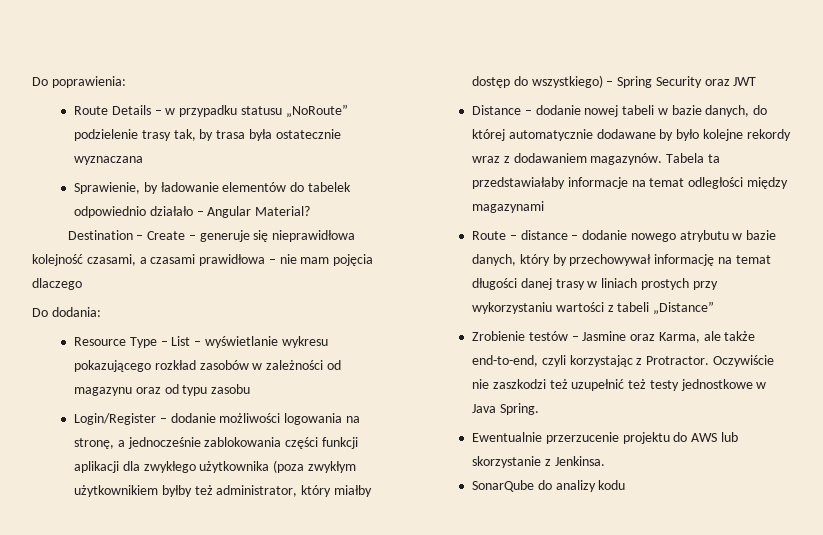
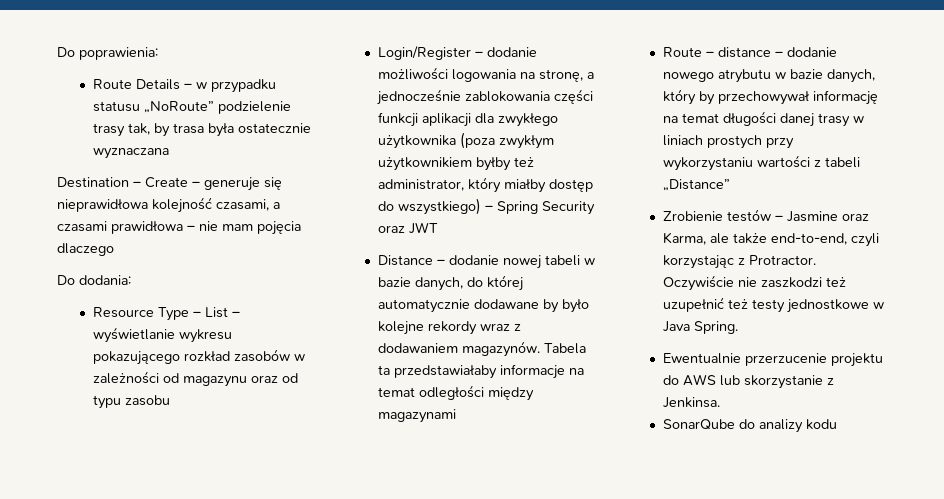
[74,182,351,194] [74,206,311,218] // Sprawienie, by ładowanie elementów do tabelek odpowiednio działało – Angular Material? -> (170, 153) none

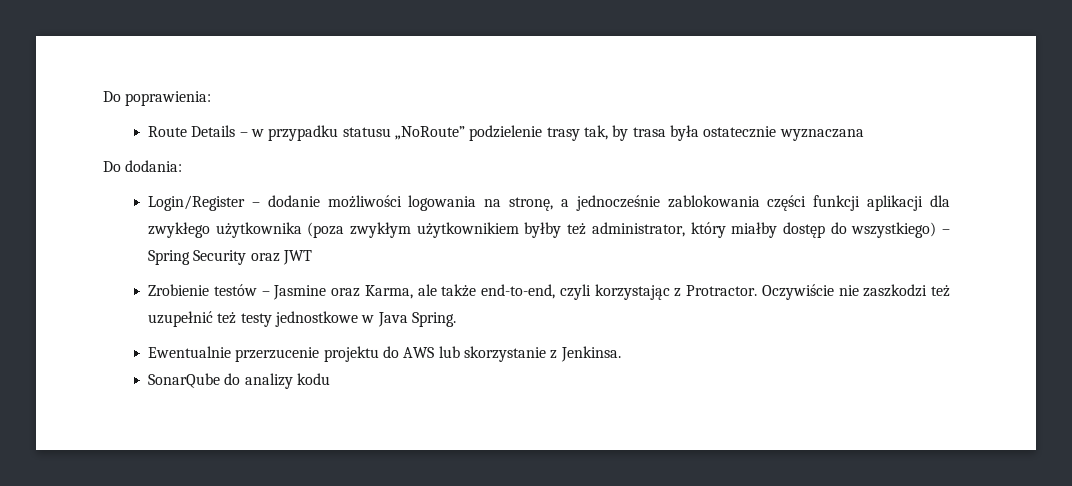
[57,177,282,191] [57,197,280,213] [57,221,301,235] [57,243,114,256] [57,275,131,285] [93,307,241,321] [93,327,233,343] [93,349,306,365] [93,371,299,387] [93,395,171,409] Destination – Create – generuje się nieprawidłowa kolejność czasami, a czasami prawidłowa – nie mam pojęcia dlaczego // Do dodania: // Resource Type – List – wyświetlanie wykresu pokazującego rozkład zasobów w zależności od magazynu oraz od typu zasobu -> [103,160,183,172] Do dodania:
[378,255,596,269] [378,275,524,291] [378,299,590,313] [378,321,522,335] [378,341,587,357] [378,364,585,379] [378,385,535,401] [378,409,457,423] [663,47,838,58] [663,69,876,83] [663,89,879,105] [663,111,865,127] [663,135,795,149] [663,155,861,171] [663,179,731,191] // Distance – dodanie nowej tabeli w bazie danych, do której automatycznie dodawane by było kolejne rekordy wraz z dodawaniem magazynów. Tabela ta przedstawiałaby informacje na temat odległości między magazynami // Route – distance – dodanie nowego atrybutu w bazie danych, który by przechowywał informację na temat długości danej trasy w liniach prostych przy wykorzystaniu wartości z tabeli „Distance” -> (312, 257) none

